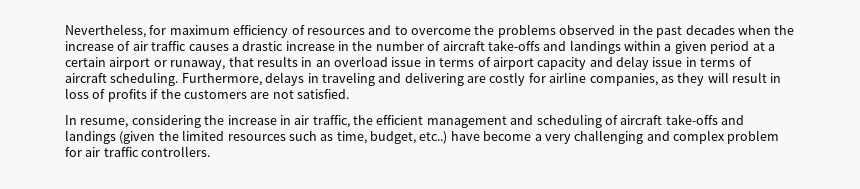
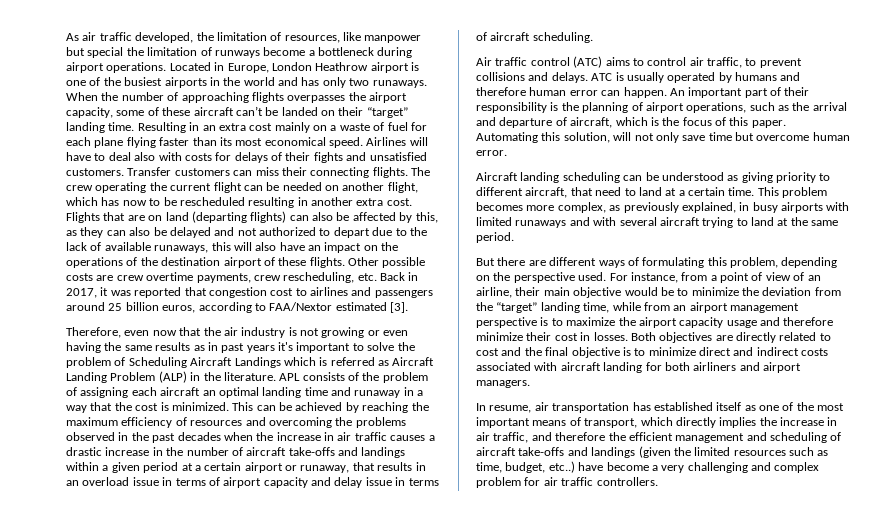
[65,24,167,38] Nevertheless, for -> [66,32,422,43] [66,47,413,58] [66,62,419,73] [66,77,427,88] [66,92,407,103] [66,106,408,118] [66,122,427,133] [66,137,428,148] [66,152,427,163] [66,167,430,178] [66,182,418,193] [66,197,412,208] [66,211,438,223] [66,227,427,238] [66,242,399,253] [66,257,426,268] [66,272,419,283] [66,287,433,298] [66,302,408,313] [66,327,409,338] [66,342,415,353] [66,357,435,368] [66,371,428,383] [66,387,424,398] [66,402,429,413] As air traffic developed, the limitation of resources, like manpower but special the limitation of runways become a bottleneck during airport operations. Located in Europe, London Heathrow airport is one of the busiest airports in the world and has only two runaways. When the number of approaching flights overpasses the airport capacity, some of these aircraft can’t be landed on their “target” landing time. Resulting in an extra cost mainly on a waste of fuel for each plane flying faster than its most economical speed. Airlines will have to deal also with costs for delays of their fights and unsatisfied customers. Transfer customers can miss their connecting flights. The crew operating the current flight can be needed on another flight, which has now to be rescheduled resulting in another extra cost. Flights that are on land (departing flights) can also be affected by this, as they can also be delayed and not authorized to depart due to the lack of available runaways, this will also have an impact on the operations of the destination airport of these flights. Other possible costs are crew overtime payments, crew rescheduling, etc. Back in 2017, it was reported that congestion cost to airlines and passengers around 25 billion euros, according to FAA/Nextor estimated [3]. // Therefore, even now that the air industry is not growing or even having the same results as in past years it's important to solve the problem of Scheduling Aircraft Landings which is referred as Aircraft Landing Problem (ALP) in the literature. APL consists of the problem of assigning each aircraft an optimal landing time and runaway in a way that the cost is minimized. This can be achieved by reaching the
[394,26,471,35] to overcome -> [268,417,332,428] overcoming
[117,41,131,51] of -> [324,432,334,441] in
[181,72,782,86] [65,88,349,102] [65,115,201,128] Furthermore, delays in traveling and delivering are costly for airline companies, as they will result in loss of profits if the customers are not satisfied. // In resume, considering -> [476,56,802,68] [476,72,801,83] [476,87,810,98] [476,102,847,113] [476,117,786,128] [476,132,850,143] [476,150,507,156] [476,172,831,183] [476,187,828,198] [476,202,850,213] [476,217,839,228] [476,232,514,243] [476,257,838,268] [476,272,821,283] [476,287,841,298] [476,302,799,313] [476,317,834,328] [476,332,831,343] [476,347,829,358] [476,362,801,373] [476,380,530,388] [476,402,845,413] [476,417,757,428] // Air traffic control (ATC) aims to control air traffic, to prevent collisions and delays. ATC is usually operated by humans and therefore human error can happen. An important part of their responsibility is the planning of airport operations, such as the arrival and departure of aircraft, which is the focus of this paper. Automating this solution, will not only save time but overcome human error. // Aircraft landing scheduling can be understood as giving priority to different aircraft, that need to land at a certain time. This problem becomes more complex, as previously explained, in busy airports with limited runaways and with several aircraft trying to land at the same period. // But there are different ways of formulating this problem, depending on the perspective used. For instance, from a point of view of an airline, their main objective would be to minimize the deviation from the “target” landing time, while from an airport management perspective is to maximize the airport capacity usage and therefore minimize their cost in losses. Both objectives are directly related to cost and the final objective is to minimize direct and indirect costs associated with aircraft landing for both airliners and airport managers. // In resume, air transportation has established itself as one of the most important means of transport, which directly implies
(350, 121) none -> [531,432,606,441] and therefore

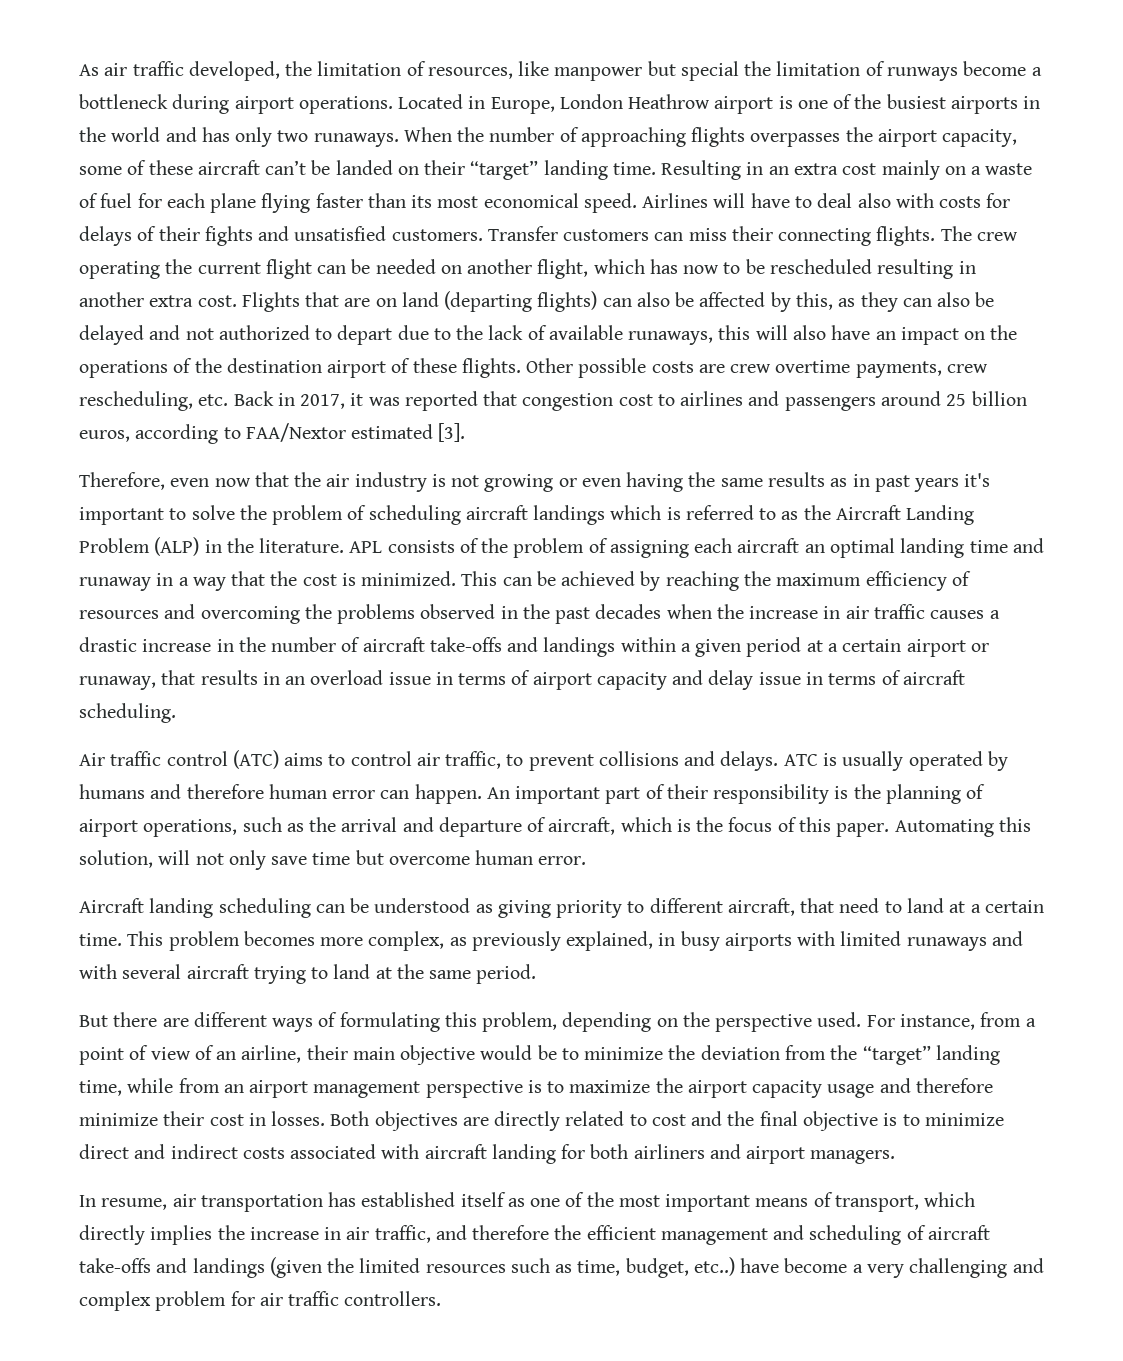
[128,357,389,368] Scheduling Aircraft Landings which is referred as -> [368,505,831,525] scheduling aircraft landings which is referred to as the

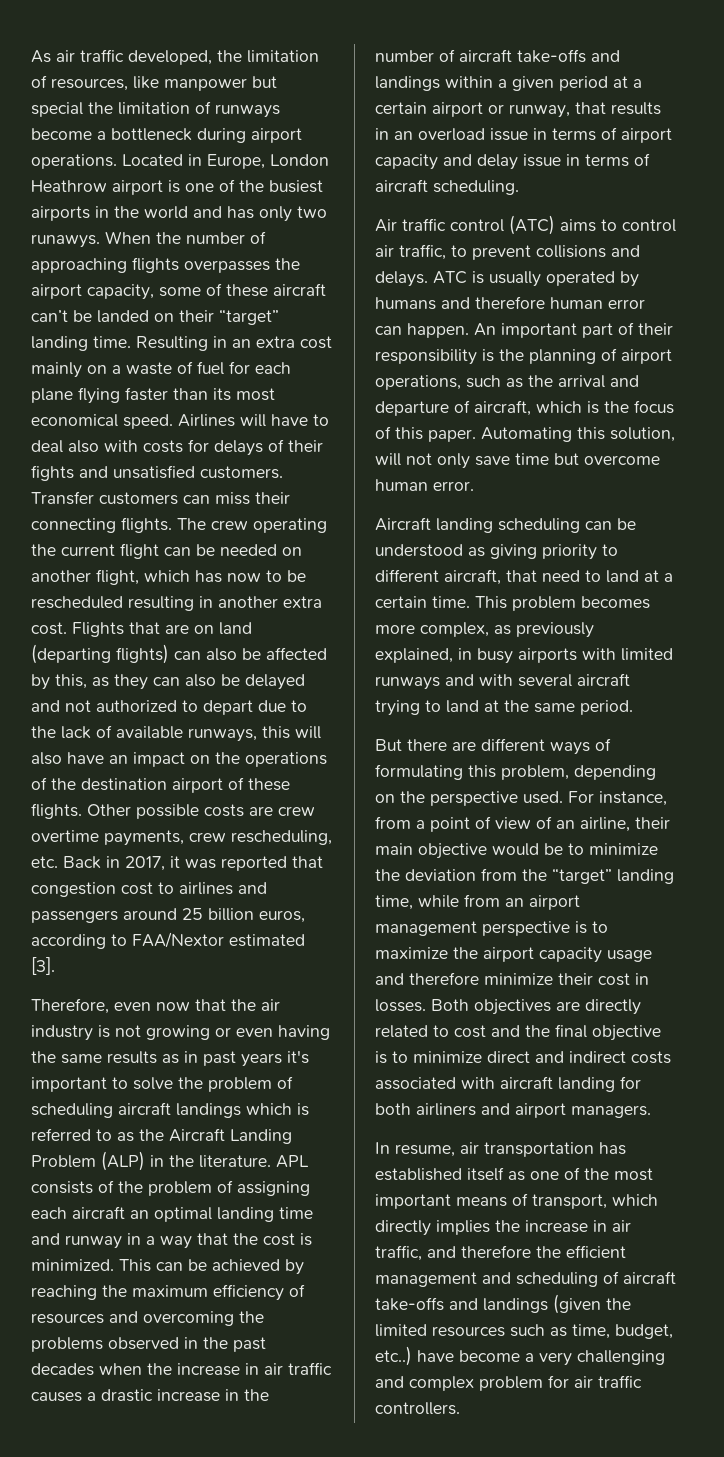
[313,133,399,147] runaways. -> [31,234,100,248] runawys.
[628,331,714,345] runaways, -> [188,728,257,742] runways,
[79,577,151,591] runaway -> [65,1235,122,1249] runway
[79,676,156,690] runaway, -> [509,104,570,118] runway,
[906,937,987,951] runaways -> [375,676,440,690] runways

